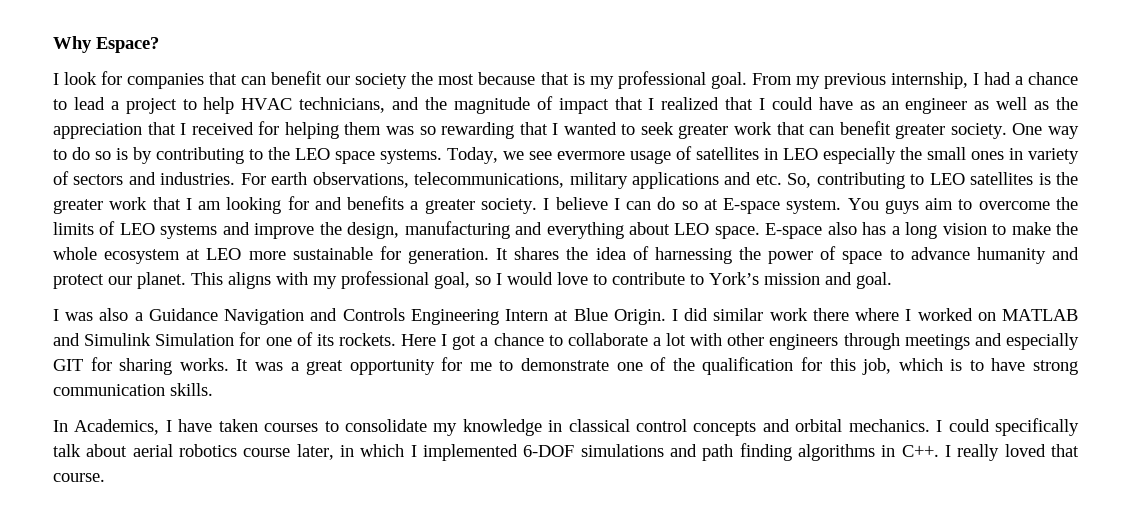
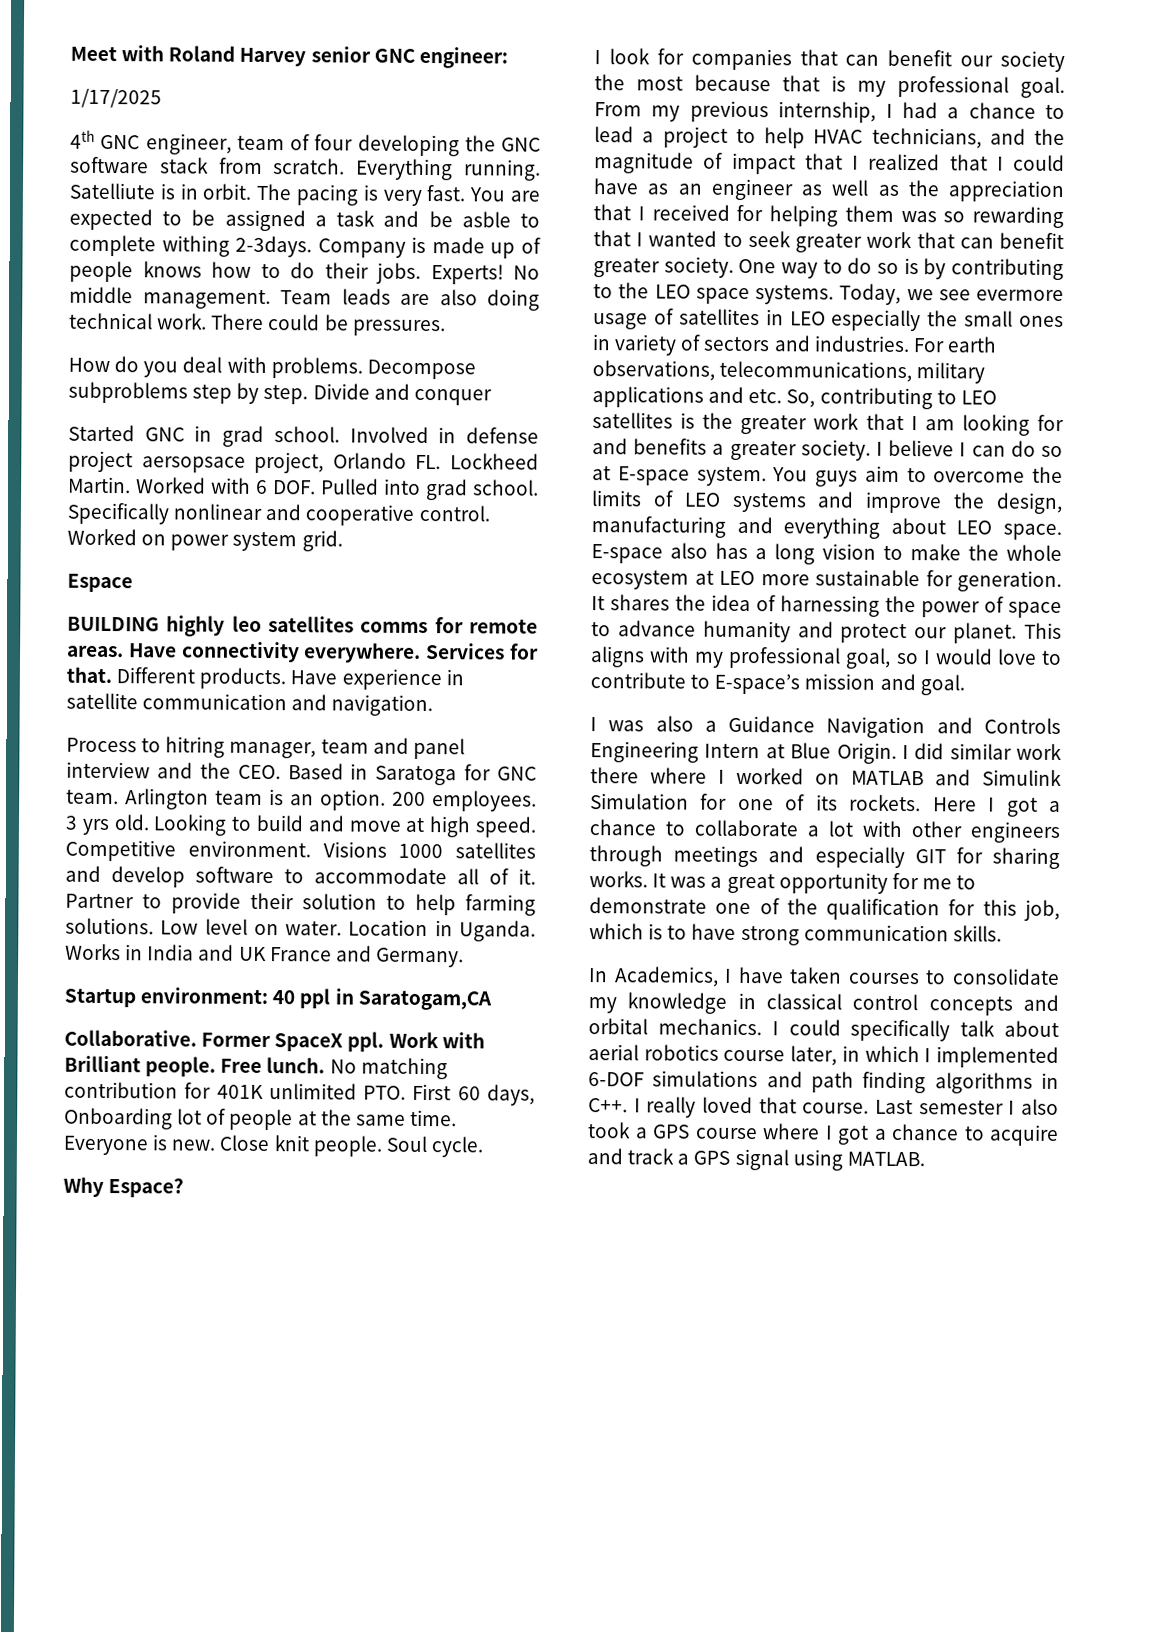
(53, 44) none -> [70,45,508,69] [70,88,162,109] [70,129,541,157] [70,156,541,181] [69,182,540,206] [69,208,540,232] [69,234,541,259] [69,260,540,285] [69,286,540,311] [69,312,446,337] [68,356,476,380] [68,381,492,406] [68,424,539,447] [68,450,539,474] [68,476,539,501] [67,502,490,526] [67,528,343,552] [67,573,133,593] [67,615,538,637] [67,641,539,663] [66,666,464,691] [66,692,434,717] [66,736,465,760] [66,761,537,786] [66,788,537,812] [65,814,537,838] [65,839,536,862] [65,865,536,888] [65,892,536,916] [65,917,536,942] [65,943,464,968] [64,987,492,1011] [64,1029,485,1052] [64,1055,448,1080] [64,1081,535,1106] [64,1107,457,1131] [63,1134,484,1158] Meet with Roland Harvey senior GNC engineer: // 1/17/2025 // 4th GNC engineer, team of four developing the GNC software stack from scratch. Everything running. Satelliute is in orbit. The pacing is very fast. You are expected to be assigned a task and be asble to complete withing 2-3days. Company is made up of people knows how to do their jobs. Experts! No middle management. Team leads are also doing technical work. There could be pressures. // How do you deal with problems. Decompose subproblems step by step. Divide and conquer // Started GNC in grad school. Involved in defense project aersopsace project, Orlando FL. Lockheed Martin. Worked with 6 DOF. Pulled into grad school. Specifically nonlinear and cooperative control. Worked on power system grid. // Espace // BUILDING highly leo satellites comms for remote areas. Have connectivity everywhere. Services for that. Different products. Have experience in satellite communication and navigation. // Process to hitring manager, team and panel interview and the CEO. Based in Saratoga for GNC team. Arlington team is an option. 200 employees. 3 yrs old. Looking to build and move at high speed. Competitive environment. Visions 1000 satellites and develop software to accommodate all of it. Partner to provide their solution to help farming solutions. Low level on water. Location in Uganda. Works in India and UK France and Germany. // Startup environment: 40 ppl in Saratogam,CA // Collaborative. Former SpaceX ppl. Work with Brilliant people. Free lunch. No matching contribution for 401K unlimited PTO. First 60 days, Onboarding lot of people at the same time. Everyone is new. Close knit people. Soul cycle. //
[709,272,759,285] York’s -> [714,673,801,695] E-space’s
(105, 477) none -> [875,1098,1059,1115] [588,1122,1059,1146] [587,1148,925,1171] Last semester I also took a GPS course where I got a chance to acquire and track a GPS signal using MATLAB.

